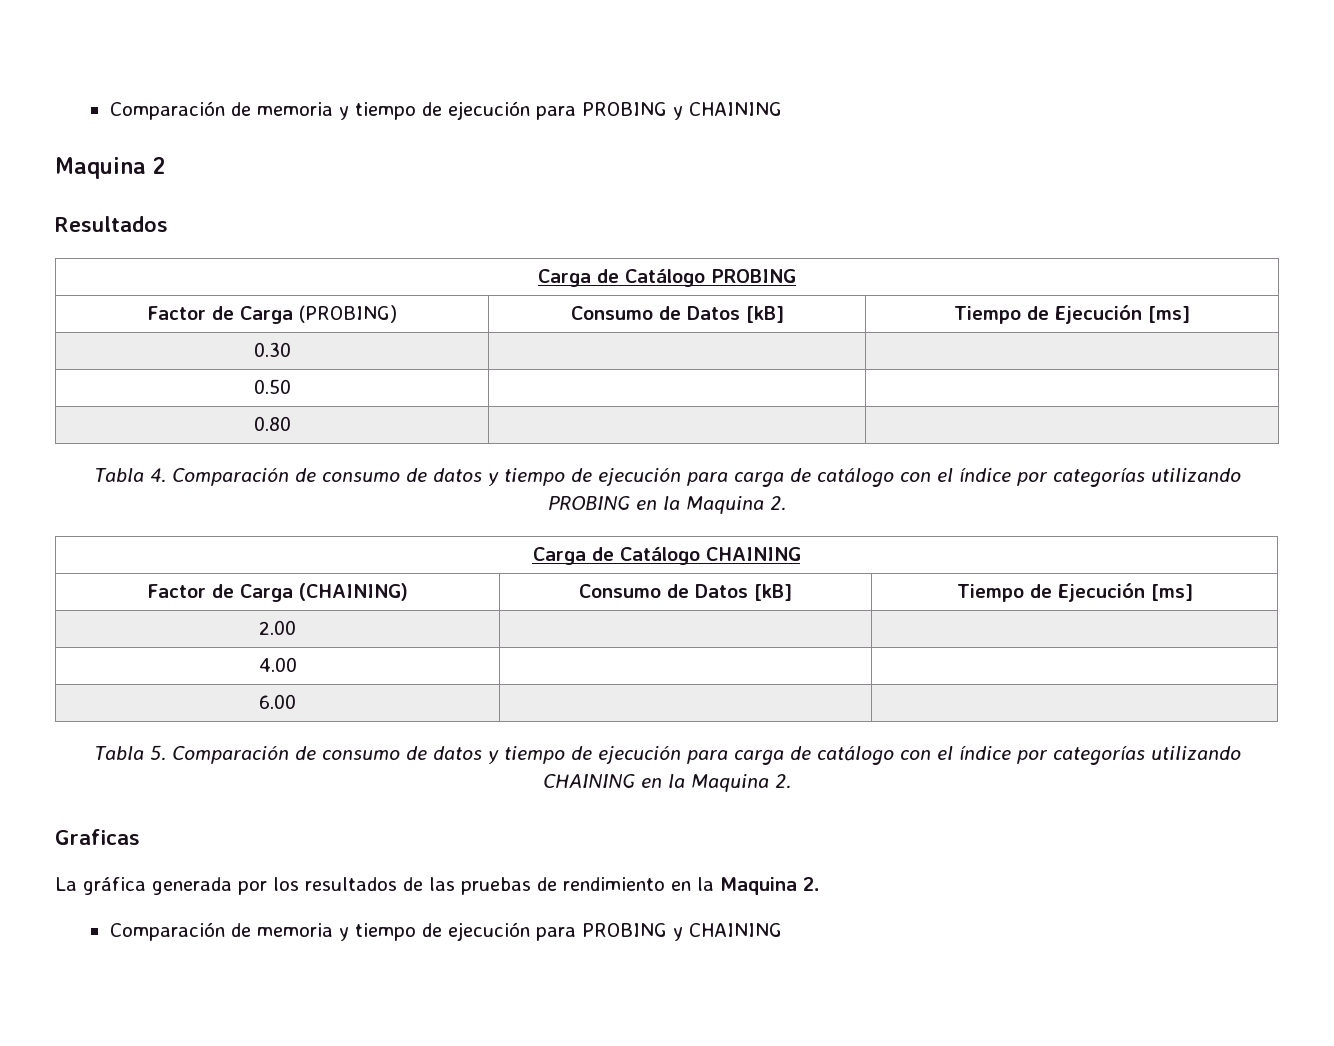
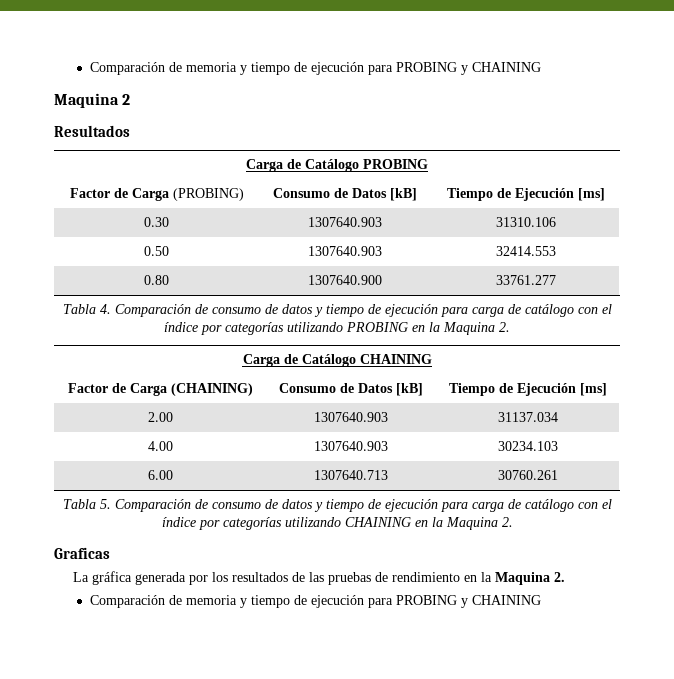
(291, 349) | -> [308,217,382,227] [495,217,556,227] 1307640.903 | 31310.106
(291, 386) | -> [308,246,382,256] [495,246,556,256] 1307640.903 | 32414.553
(291, 423) | -> [308,275,382,285] [495,275,556,285] 1307640.900 | 33761.277
(296, 627) | -> [313,412,388,422] [497,412,558,422] 1307640.903 | 31137.034
(297, 664) | -> [313,441,388,451] [497,441,558,451] 1307640.903 | 30234.103
(296, 701) | -> [313,470,388,480] [497,470,558,480] 1307640.713 | 30760.261

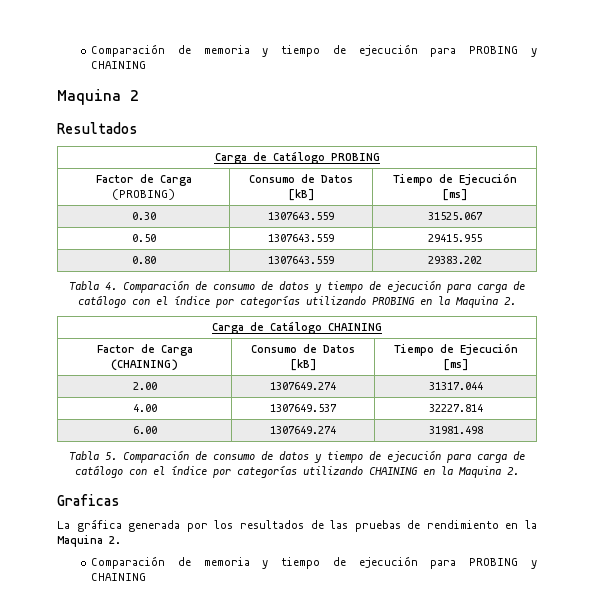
[308,217,382,227] [495,217,556,227] 1307640.903 | 31310.106 -> [268,212,334,220] [427,212,483,220] 1307643.559 | 31525.067
[308,246,382,256] [495,246,556,256] 1307640.903 | 32414.553 -> [268,234,334,242] [427,234,482,242] 1307643.559 | 29415.955
[308,275,382,285] [495,275,556,285] 1307640.900 | 33761.277 -> [268,256,334,264] [427,256,482,264] 1307643.559 | 29383.202
[313,412,388,422] [497,412,558,422] 1307640.903 | 31137.034 -> [270,382,336,390] [428,382,483,390] 1307649.274 | 31317.044
[313,441,388,451] [497,441,558,451] 1307640.903 | 30234.103 -> [270,404,337,412] [428,404,483,412] 1307649.537 | 32227.814
[313,470,388,480] [497,470,558,480] 1307640.713 | 30760.261 -> [270,426,336,434] [428,426,483,434] 1307649.274 | 31981.498

